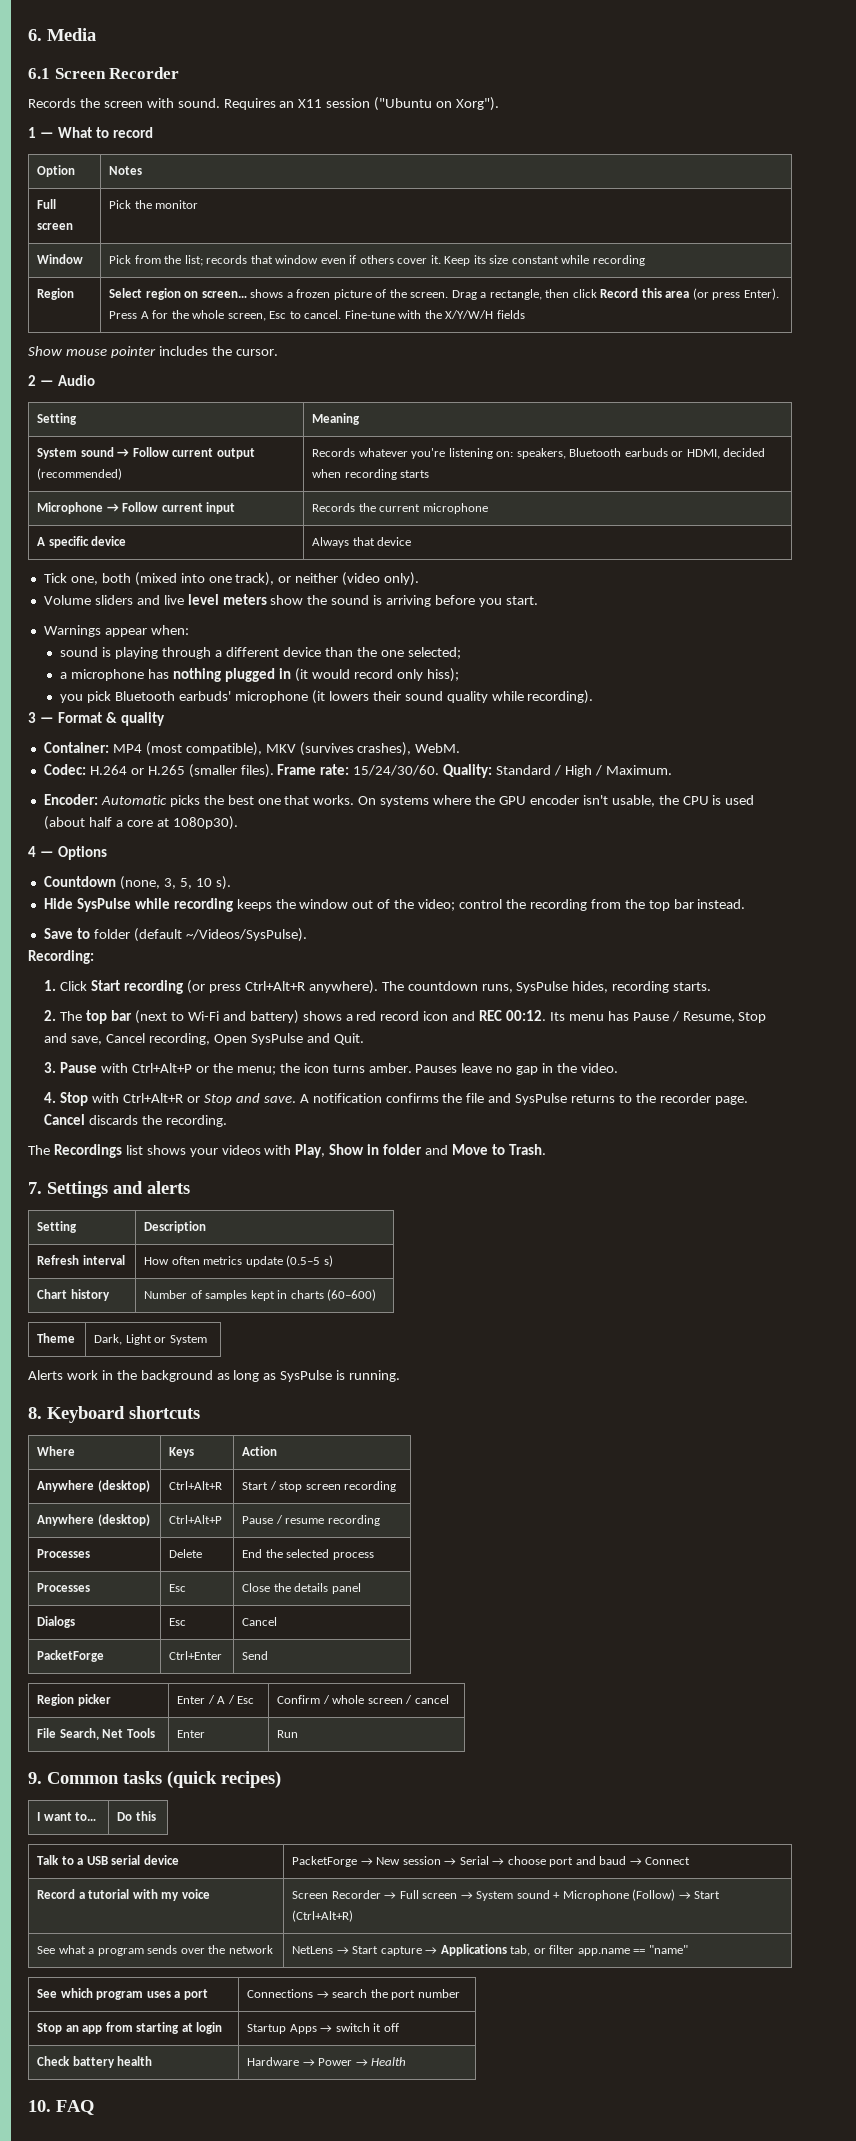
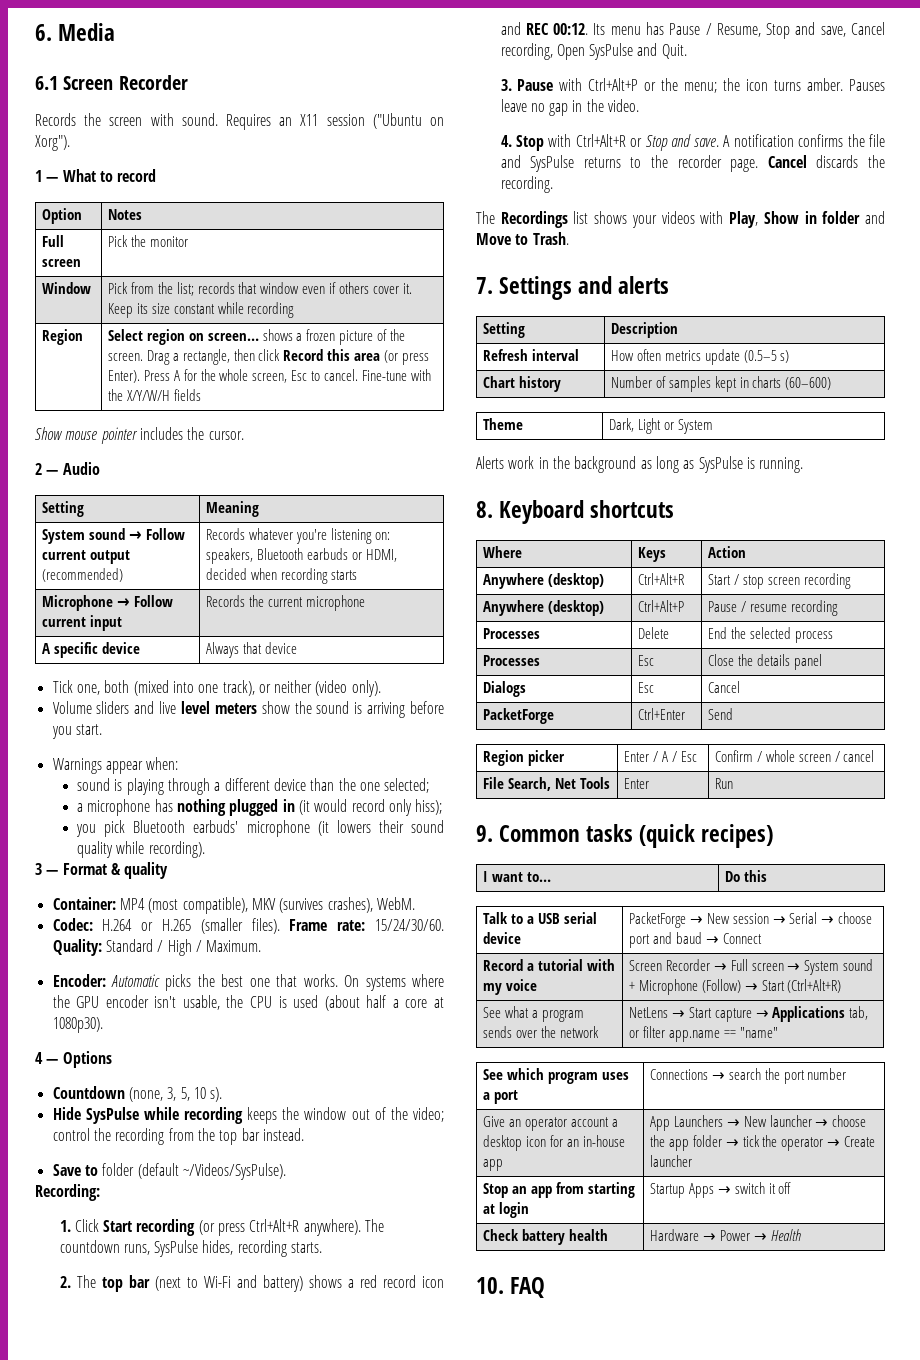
(460, 1993) none -> [482,1116,618,1131] [482,1135,625,1151] [482,1159,503,1171] [649,1115,867,1131] [649,1135,876,1151] [649,1155,692,1167] // Give an operator account a desktop icon for an in-house app | App Launchers → New launcher → choose the app folder → tick the operator → Create launcher

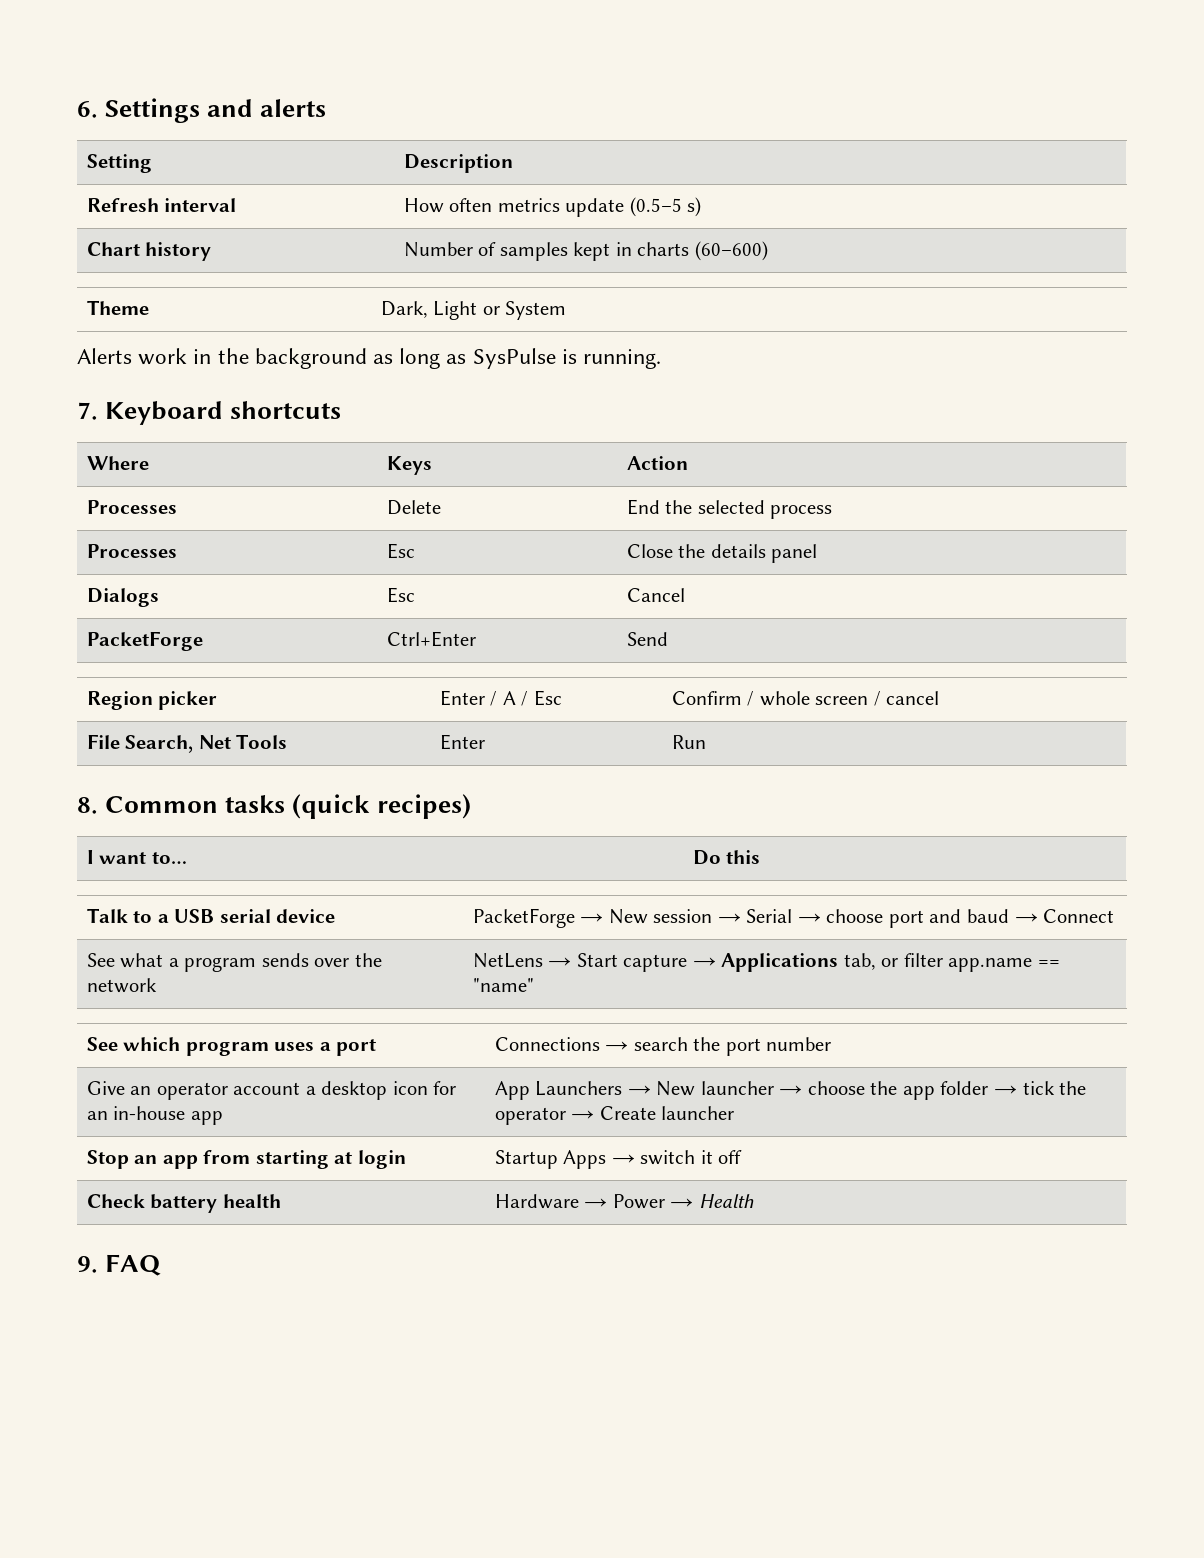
[58,23,116,41] [35,75,188,90] [35,113,444,130] [35,135,70,151] [35,169,157,182] [41,208,82,224] [107,209,142,220] [41,235,64,247] [41,259,81,267] [107,235,188,247] [41,282,91,294] [107,282,412,296] [107,302,295,318] [41,329,83,345] [107,329,406,345] [107,349,429,365] [107,369,431,383] [107,389,201,401] [35,427,244,444] [35,462,100,475] [41,501,84,517] [205,501,259,517] [41,528,185,544] [41,550,130,564] [41,568,123,582] [205,528,390,544] [205,548,397,564] [205,568,357,584] [41,595,173,611] [41,615,122,631] [205,595,365,611] [41,642,140,658] [205,642,297,658] [52,680,381,697] [52,701,445,718] [51,724,102,739] [52,757,179,774] [77,778,430,795] [77,799,443,816] [76,820,444,837] [77,841,205,858] [35,862,169,879] [52,897,415,914] [52,918,445,934] [52,939,262,956] [52,974,444,991] [52,995,445,1011] [52,1017,103,1033] [35,1051,112,1068] [52,1086,223,1102] [52,1107,444,1124] [52,1128,304,1145] [52,1163,286,1180] [35,1184,100,1201] [59,1219,385,1236] [59,1240,323,1257] [59,1275,444,1292] [500,22,885,39] [500,43,687,60] [500,78,886,93] [500,99,640,116] [500,134,885,151] [500,155,885,172] [500,176,553,193] [476,211,885,228] [476,232,569,245] [476,277,493,294] Media // 6.1 Screen Recorder // Records the screen with sound. Requires an X11 session ("Ubuntu on Xorg"). // 1 — What to record // Option | Notes // Full screen | Pick the monitor // Window | Pick from the list; records that window even if others cover it. Keep its size constant while recording // Region | Select region on screen… shows a frozen picture of the screen. Drag a rectangle, then click Record this area (or press Enter). Press A for the whole screen, Esc to cancel. Fine-tune with the X/Y/W/H fields // Show mouse pointer includes the cursor. // 2 — Audio // Setting | Meaning // System sound → Follow current output (recommended) | Records whatever you're listening on: speakers, Bluetooth earbuds or HDMI, decided when recording starts // Microphone → Follow current input | Records the current microphone // A specific device | Always that device // Tick one, both (mixed into one track), or neither (video only). // Volume sliders and live level meters show the sound is arriving before you start. // Warnings appear when: // sound is playing through a different device than the one selected; // a microphone has nothing plugged in (it would record only hiss); // you pick Bluetooth earbuds' microphone (it lowers their sound quality while recording). // 3 — Format & quality // Container: MP4 (most compatible), MKV (survives crashes), WebM. // Codec: H.264 or H.265 (smaller files). Frame rate: 15/24/30/60. Quality: Standard / High / Maximum. // Encoder: Automatic picks the best one that works. On systems where the GPU encoder isn't usable, the CPU is used (about half a core at 1080p30). // 4 — Options // Countdown (none, 3, 5, 10 s). // Hide SysPulse while recording keeps the window out of the video; control the recording from the top bar instead. // Save to folder (default ~/Videos/SysPulse). // Recording: // 1. Click Start recording (or press Ctrl+Alt+R anywhere). The countdown runs, SysPulse hides, recording starts. // 2. The top bar (next to Wi-Fi and battery) shows a red record icon and REC 00:12. Its menu has Pause / Resume, Stop and save, Cancel recording, Open SysPulse and Quit. // 3. Pause with Ctrl+Alt+P or the menu; the icon turns amber. Pauses leave no gap in the video. // 4. Stop with Ctrl+Alt+R or Stop and save. A notification confirms the file and SysPulse returns to the recorder page. Cancel discards the recording. // The Recordings list shows your videos with Play, Show in folder and Move to Trash. // 7. -> (98, 109) none
[476,501,493,518] 8. -> [77,402,98,420] 7.
[482,573,604,589] [637,573,685,585] [707,573,851,589] [482,600,604,616] [637,600,684,612] [707,600,838,616] // Anywhere (desktop) | Ctrl+Alt+R | Start / stop screen recording // Anywhere (desktop) | Ctrl+Alt+P | Pause / resume recording -> (688, 463) none
[476,825,493,842] 9. -> [77,797,98,814] 8.
[482,959,615,971] [482,979,537,995] [628,959,874,975] [628,979,842,995] // Record a tutorial with my voice | Screen Recorder → Full screen → System sound + Microphone (Follow) → Start (Ctrl+Alt+R) -> (1115, 916) none
[476,1277,504,1294] 10. -> [77,1256,98,1273] 9.

